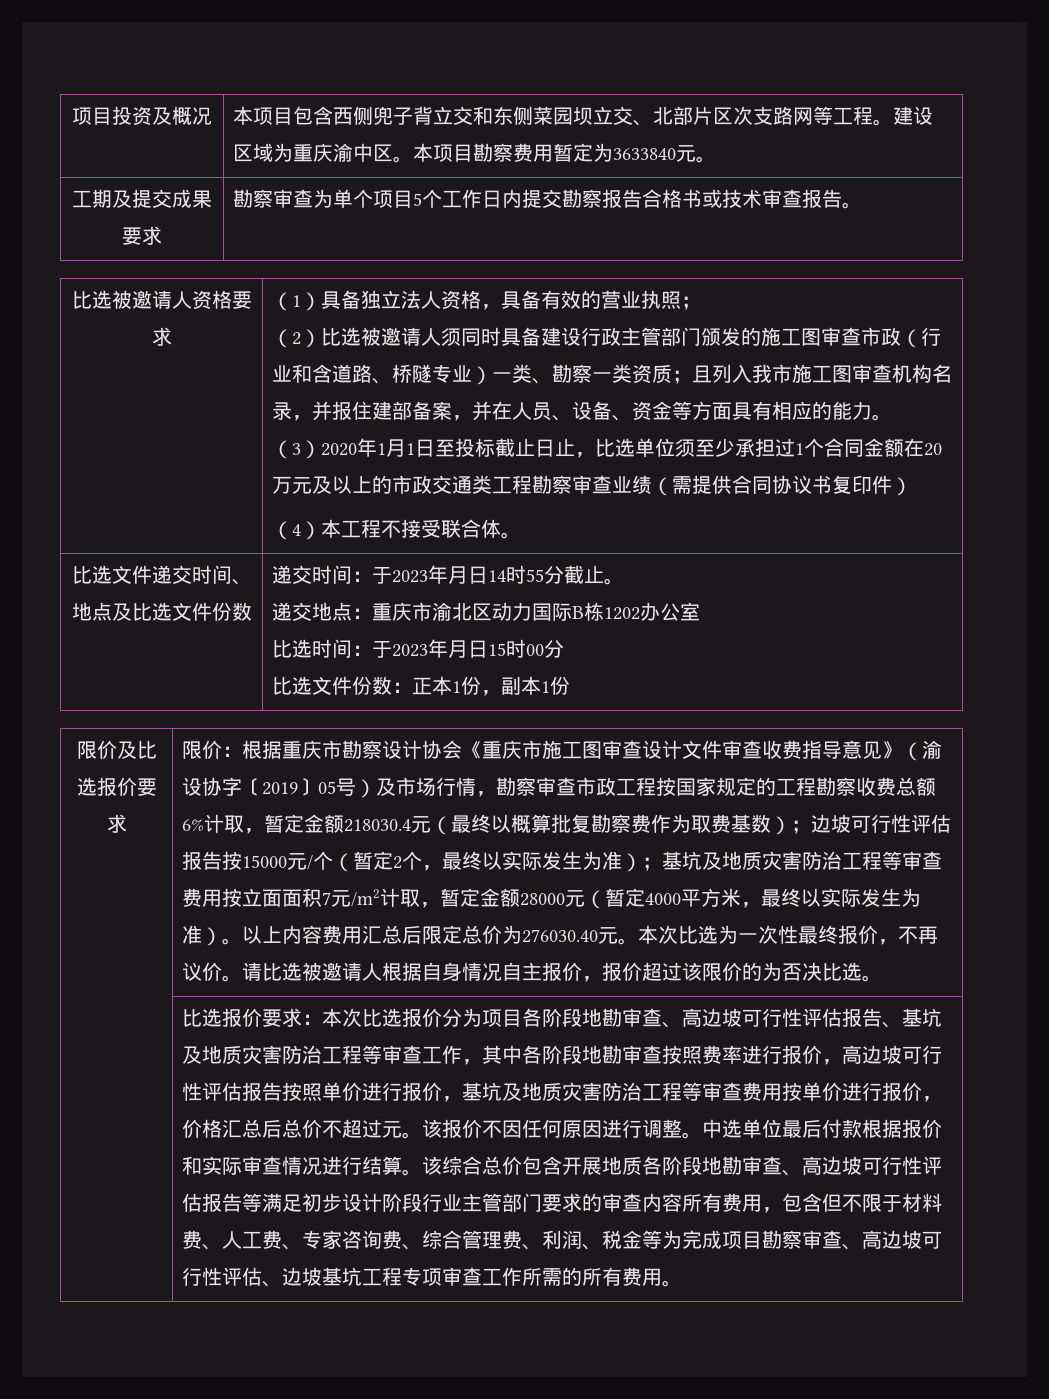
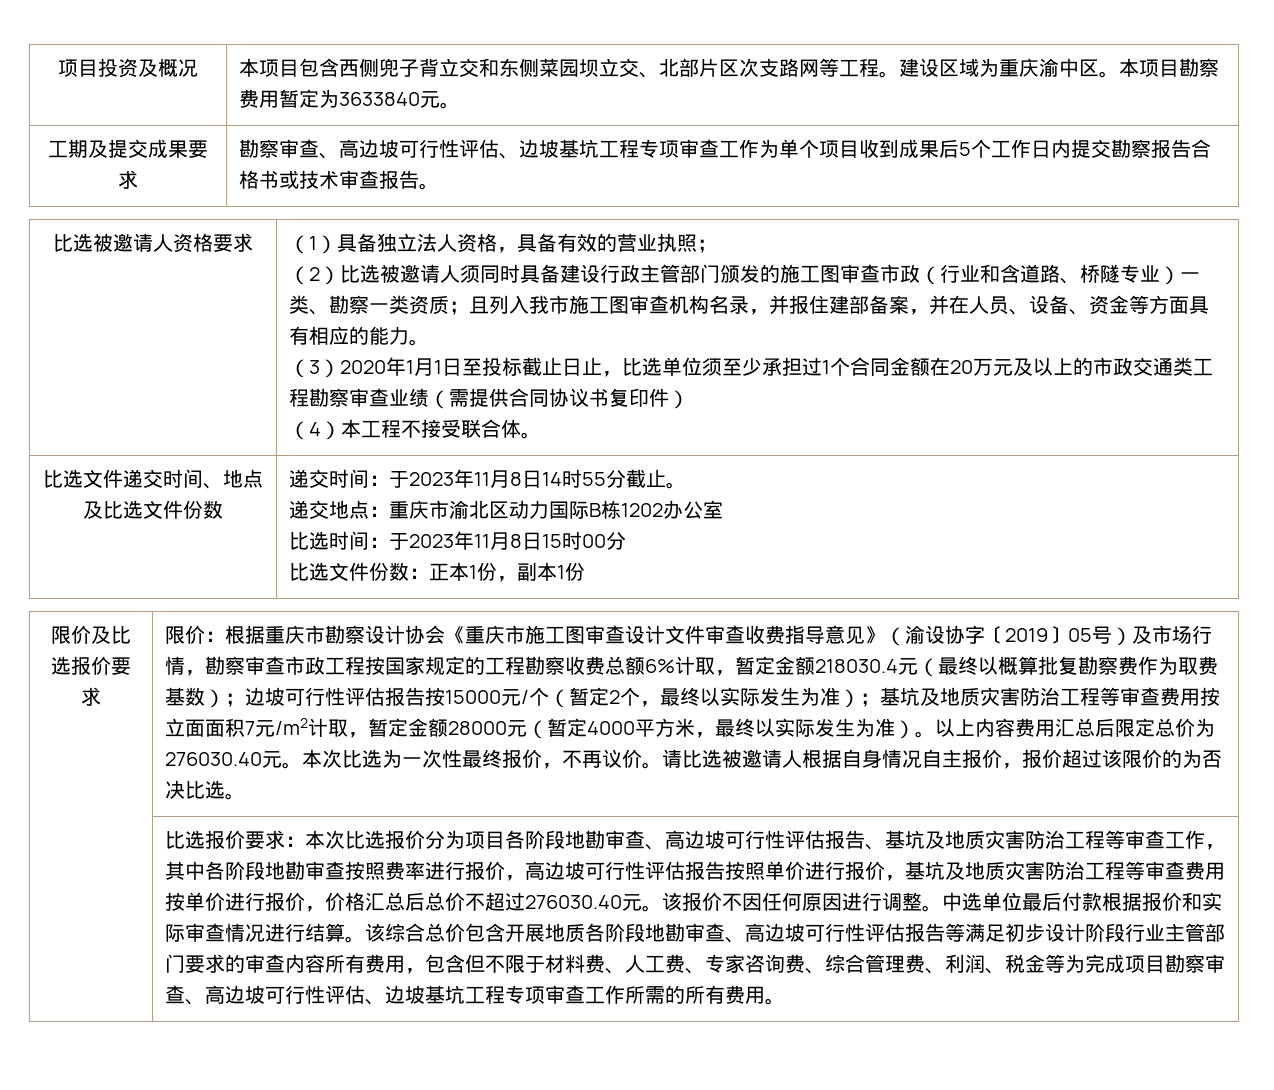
[313,189,414,208] 为单个项目 -> [319,139,960,159] 、高边坡可行性评估、边坡基坑工程专项审查工作为单个项目收到成果后
[448,566,469,584] 月 -> [474,470,523,488] 11月8
[448,640,469,658] 月 -> [474,532,523,550] 11月8
(383, 1128) none -> [525,895,623,909] 276030.40

